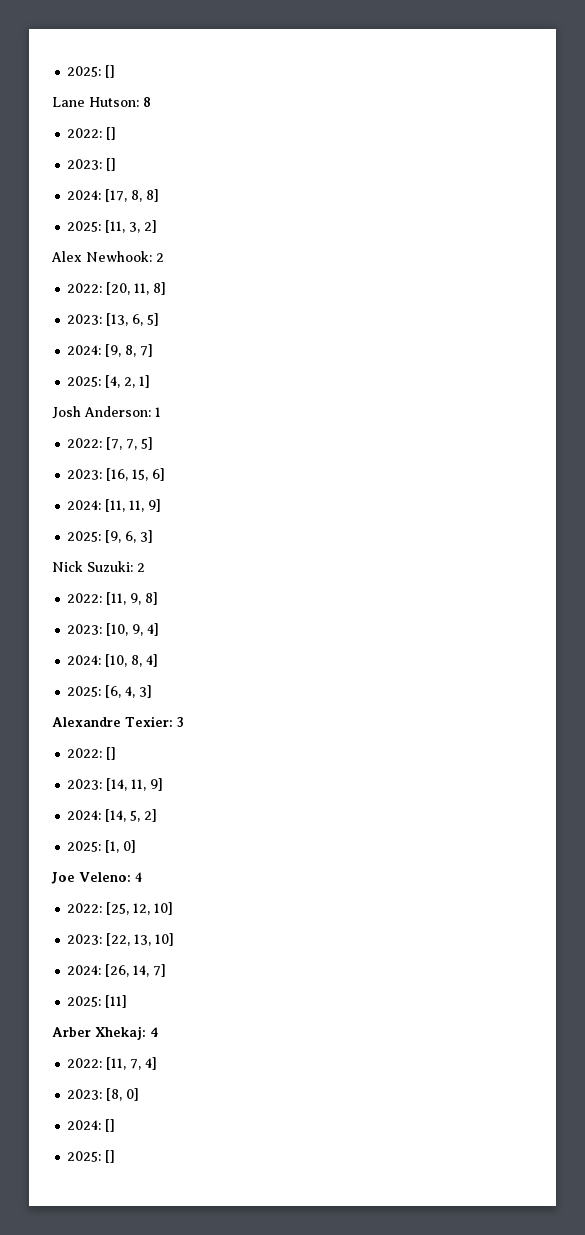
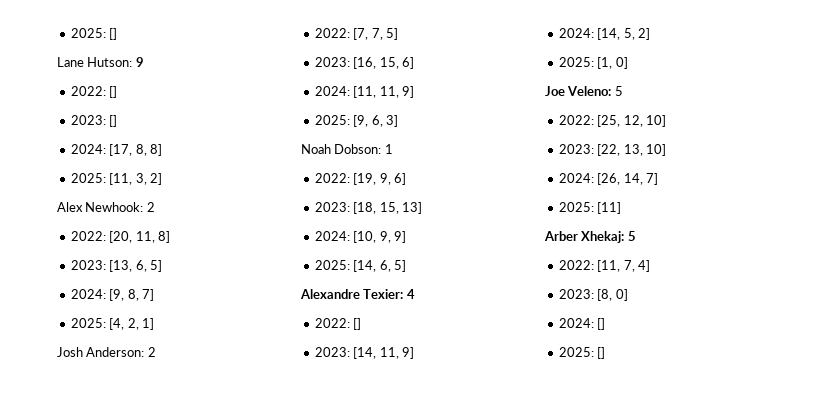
[143,97,151,107] 8 -> [135,57,144,67] 9
[155,407,161,417] 1 -> [147,347,156,357] 2
[52,561,145,572] [67,592,159,605] [67,623,160,636] Nick Suzuki: 2 // 2022: [11, 9, 8] // 2023: [10, 9, 4] -> [301,144,393,154] [314,173,406,185] [314,202,422,214] Noah Dobson: 1 // 2022: [19, 9, 6] // 2023: [18, 15, 13]
[131,654,159,667] [67,685,153,698] 8, 4] // 2025: [6, 4, 3] -> [379,231,406,243] [314,260,406,272] 9, 9] // 2025: [14, 6, 5]
[176,717,184,727] 3 -> [406,289,415,299] 4
[135,872,142,882] 4 -> [614,86,623,96] 5
[150,1027,158,1037] 4 -> [627,231,636,241] 5

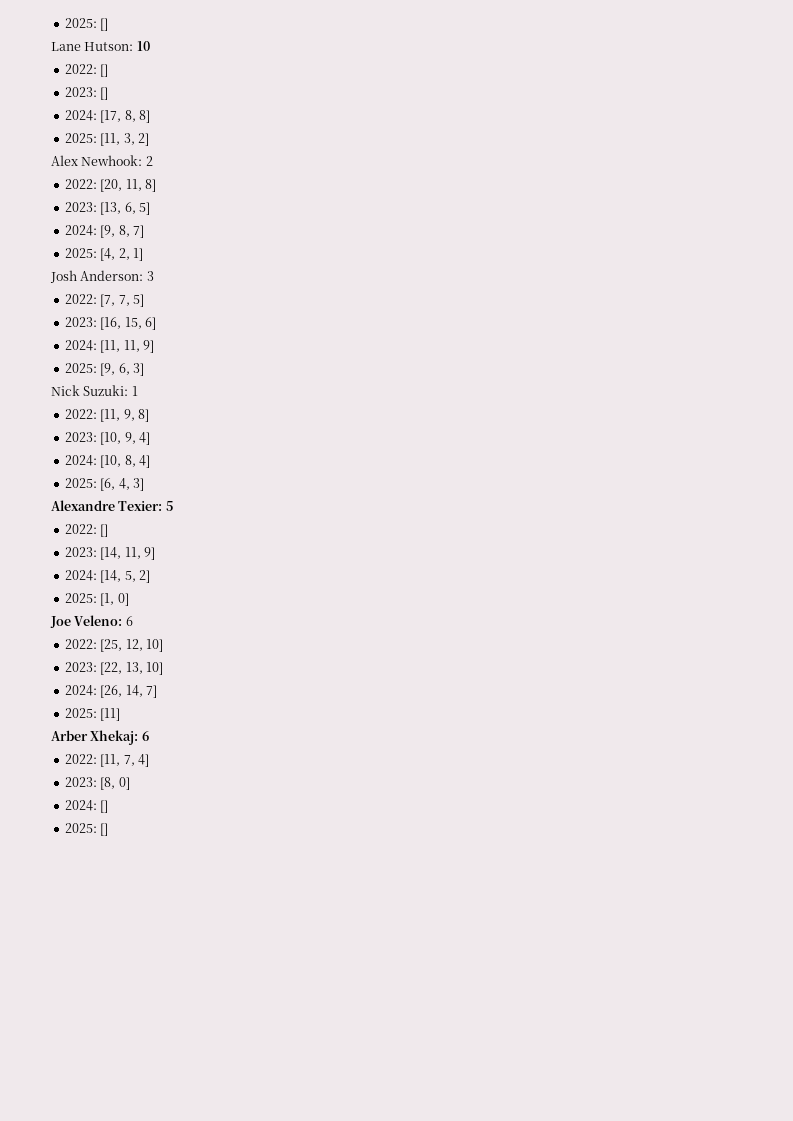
[135,57,144,67] 9 -> [136,41,150,51] 10
[147,347,156,357] 2 -> [146,271,154,281] 3
[301,144,382,154] Noah Dobson: -> [51,385,129,396] Nick Suzuki:
[353,173,406,185] [314,202,422,214] [19, 9, 6] // 2023: [18, 15, 13] -> [100,409,149,422] [64,432,150,445] [11, 9, 8] // 2023: [10, 9, 4]
[379,231,406,243] [314,260,406,272] 9, 9] // 2025: [14, 6, 5] -> [124,455,150,468] [64,478,144,491] 8, 4] // 2025: [6, 4, 3]
[406,289,415,299] 4 -> [165,501,173,511] 5
[614,86,623,96] 5 -> [125,616,133,626] 6
[627,231,636,241] 5 -> [141,731,149,741] 6

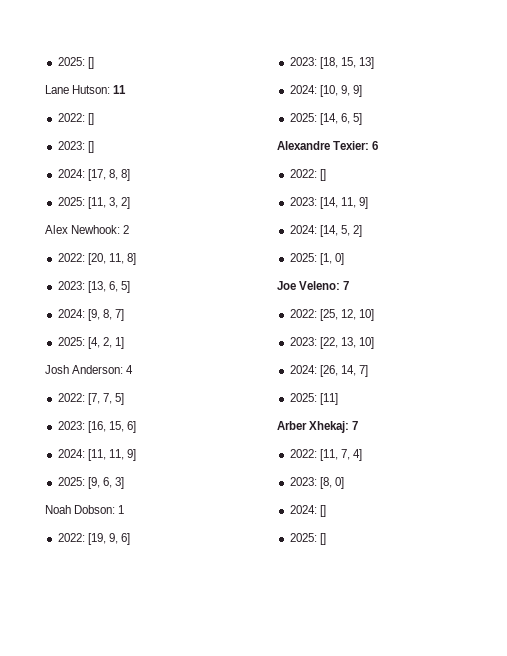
[136,41,150,51] 10 -> [113,85,127,94] 11
[146,271,154,281] 3 -> [126,365,134,374] 4
[51,385,129,396] Nick Suzuki: -> [45,505,116,514] Noah Dobson:
[100,409,149,422] [64,432,150,445] [11, 9, 8] // 2023: [10, 9, 4] -> [87,533,130,545] [289,57,374,69] [19, 9, 6] // 2023: [18, 15, 13]
[124,455,150,468] [64,478,144,491] 8, 4] // 2025: [6, 4, 3] -> [340,85,362,97] [289,113,362,125] 9, 9] // 2025: [14, 6, 5]
[165,501,173,511] 5 -> [372,141,379,150] 6
[125,616,133,626] 6 -> [343,281,350,290] 7
[141,731,149,741] 6 -> [352,421,359,430] 7

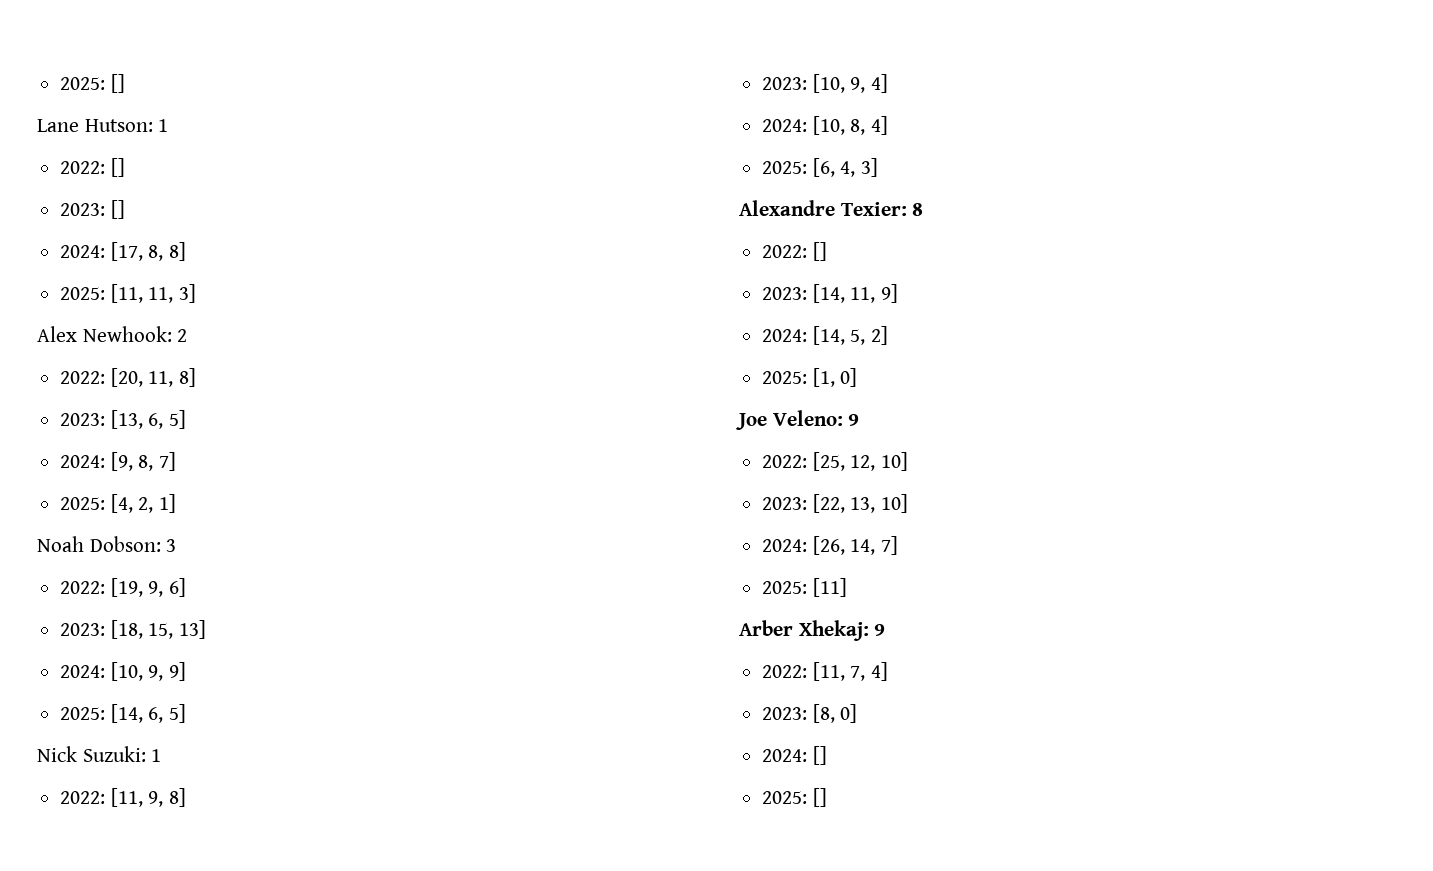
[113,85,127,94] 11 -> [158,119,169,132] 1
[108,197,130,209] 3, 2] -> [148,284,197,303] 11, 3]
[45,365,134,374] [57,393,124,405] [57,421,136,433] [57,449,136,461] [57,477,124,489] // Josh Anderson: 4 // 2022: [7, 7, 5] // 2023: [16, 15, 6] // 2024: [11, 11, 9] // 2025: [9, 6, 3] -> (177, 503) none
[118,505,125,514] 1 -> [166,539,177,552] 3
(362, 119) none -> [37,746,162,762] [60,788,187,807] [762,74,889,93] [762,116,889,135] [762,158,879,177] // Nick Suzuki: 1 // 2022: [11, 9, 8] // 2023: [10, 9, 4] // 2024: [10, 8, 4] // 2025: [6, 4, 3]
[372,141,379,150] 6 -> [912,203,924,216] 8
[343,281,350,290] 7 -> [848,414,860,426] 9
[352,421,359,430] 7 -> [874,624,886,636] 9

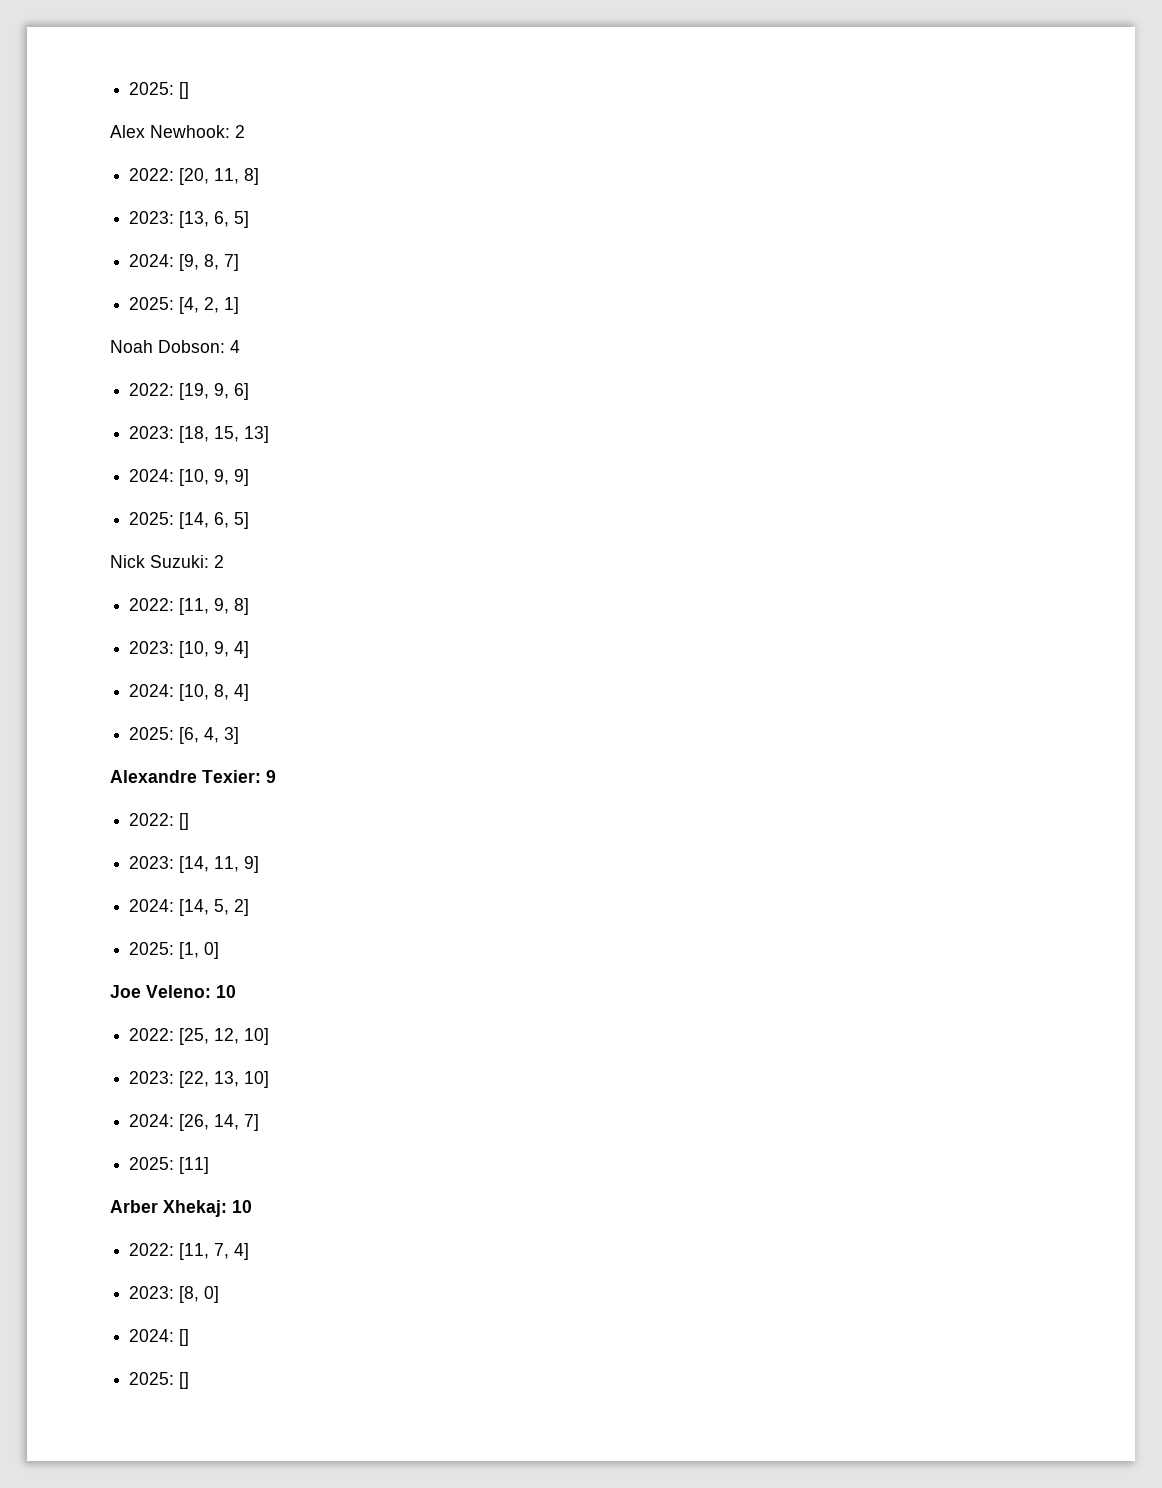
[60,74,125,93] [37,119,169,132] [60,158,125,177] [60,200,125,219] [60,242,187,261] [60,284,197,303] 2025: [] // Lane Hutson: 1 // 2022: [] // 2023: [] // 2024: [17, 8, 8] // 2025: [11, 11, 3] -> [129,82,190,99] 2025: []
[166,539,177,552] 3 -> [230,340,240,353] 4
[151,749,162,762] 1 -> [214,555,224,568] 2
[912,203,924,216] 8 -> [266,770,276,783] 9
[848,414,860,426] 9 -> [216,985,236,998] 10
[874,624,886,636] 9 -> [232,1200,252,1213] 10

